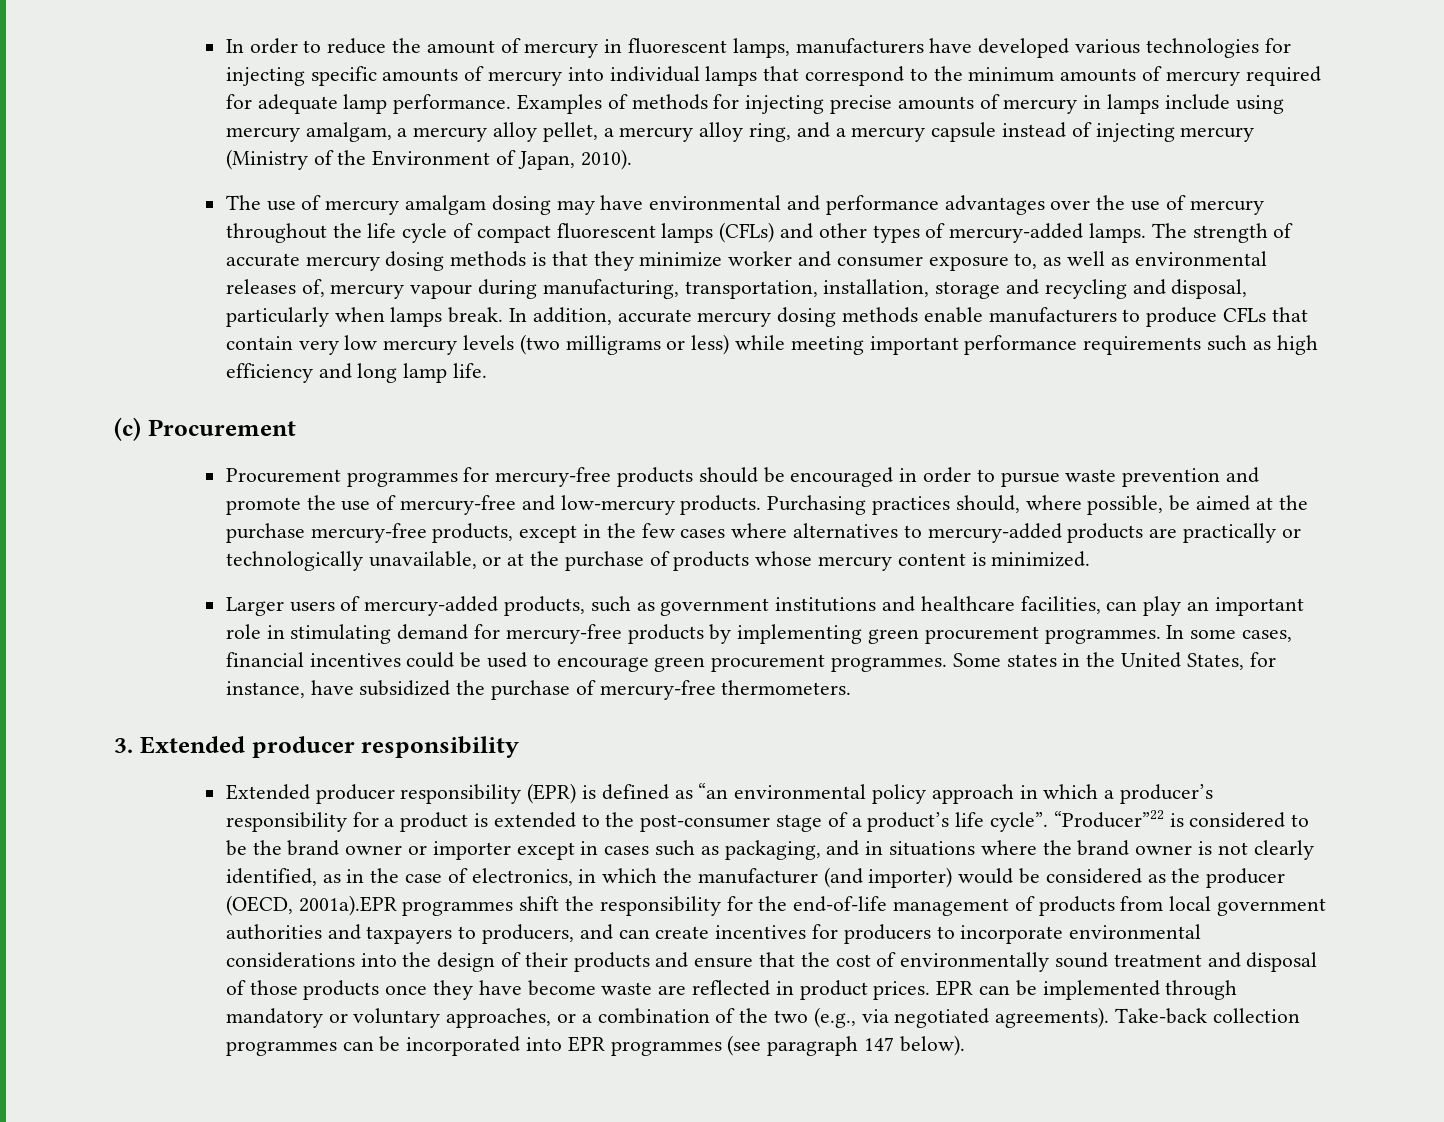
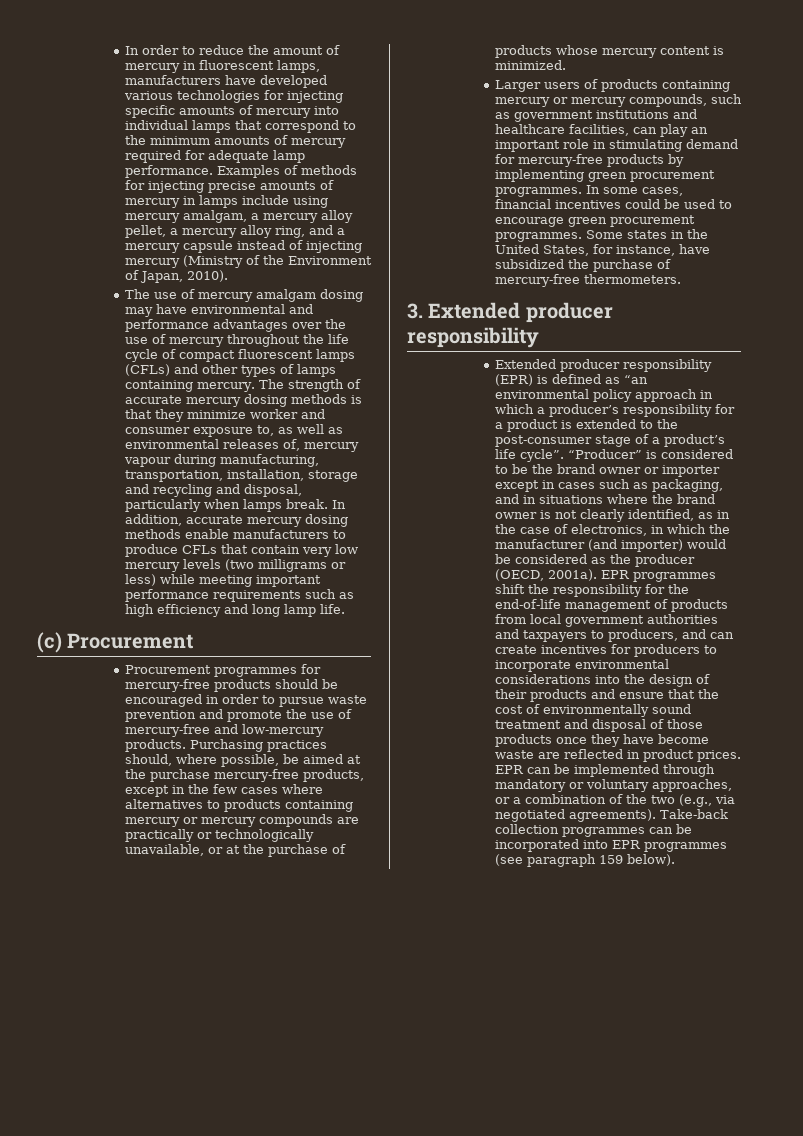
[949,223,1147,243] mercury-added lamps. -> [296,364,336,377] [124,380,255,392] lamps containing mercury.
[927,523,1144,543] mercury-added products -> [223,799,353,812] [124,814,333,827] products containing mercury or mercury compounds
[364,596,586,616] mercury-added products, -> [600,79,730,92] [494,94,707,107] products containing mercury or mercury compounds,
[1053,810,1164,828] “Producer”22 -> [567,449,642,459] “Producer”
[298,895,397,916] 2001a).EPR -> [547,569,630,581] 2001a). EPR
[864,1037,895,1051] 147 -> [598,855,623,864] 159

